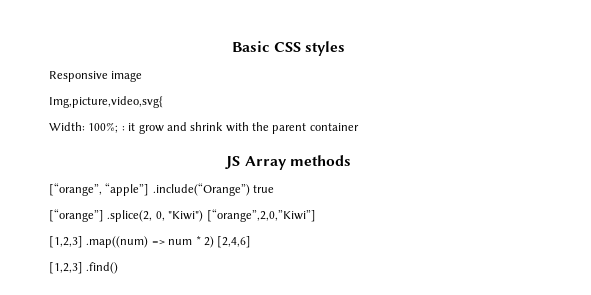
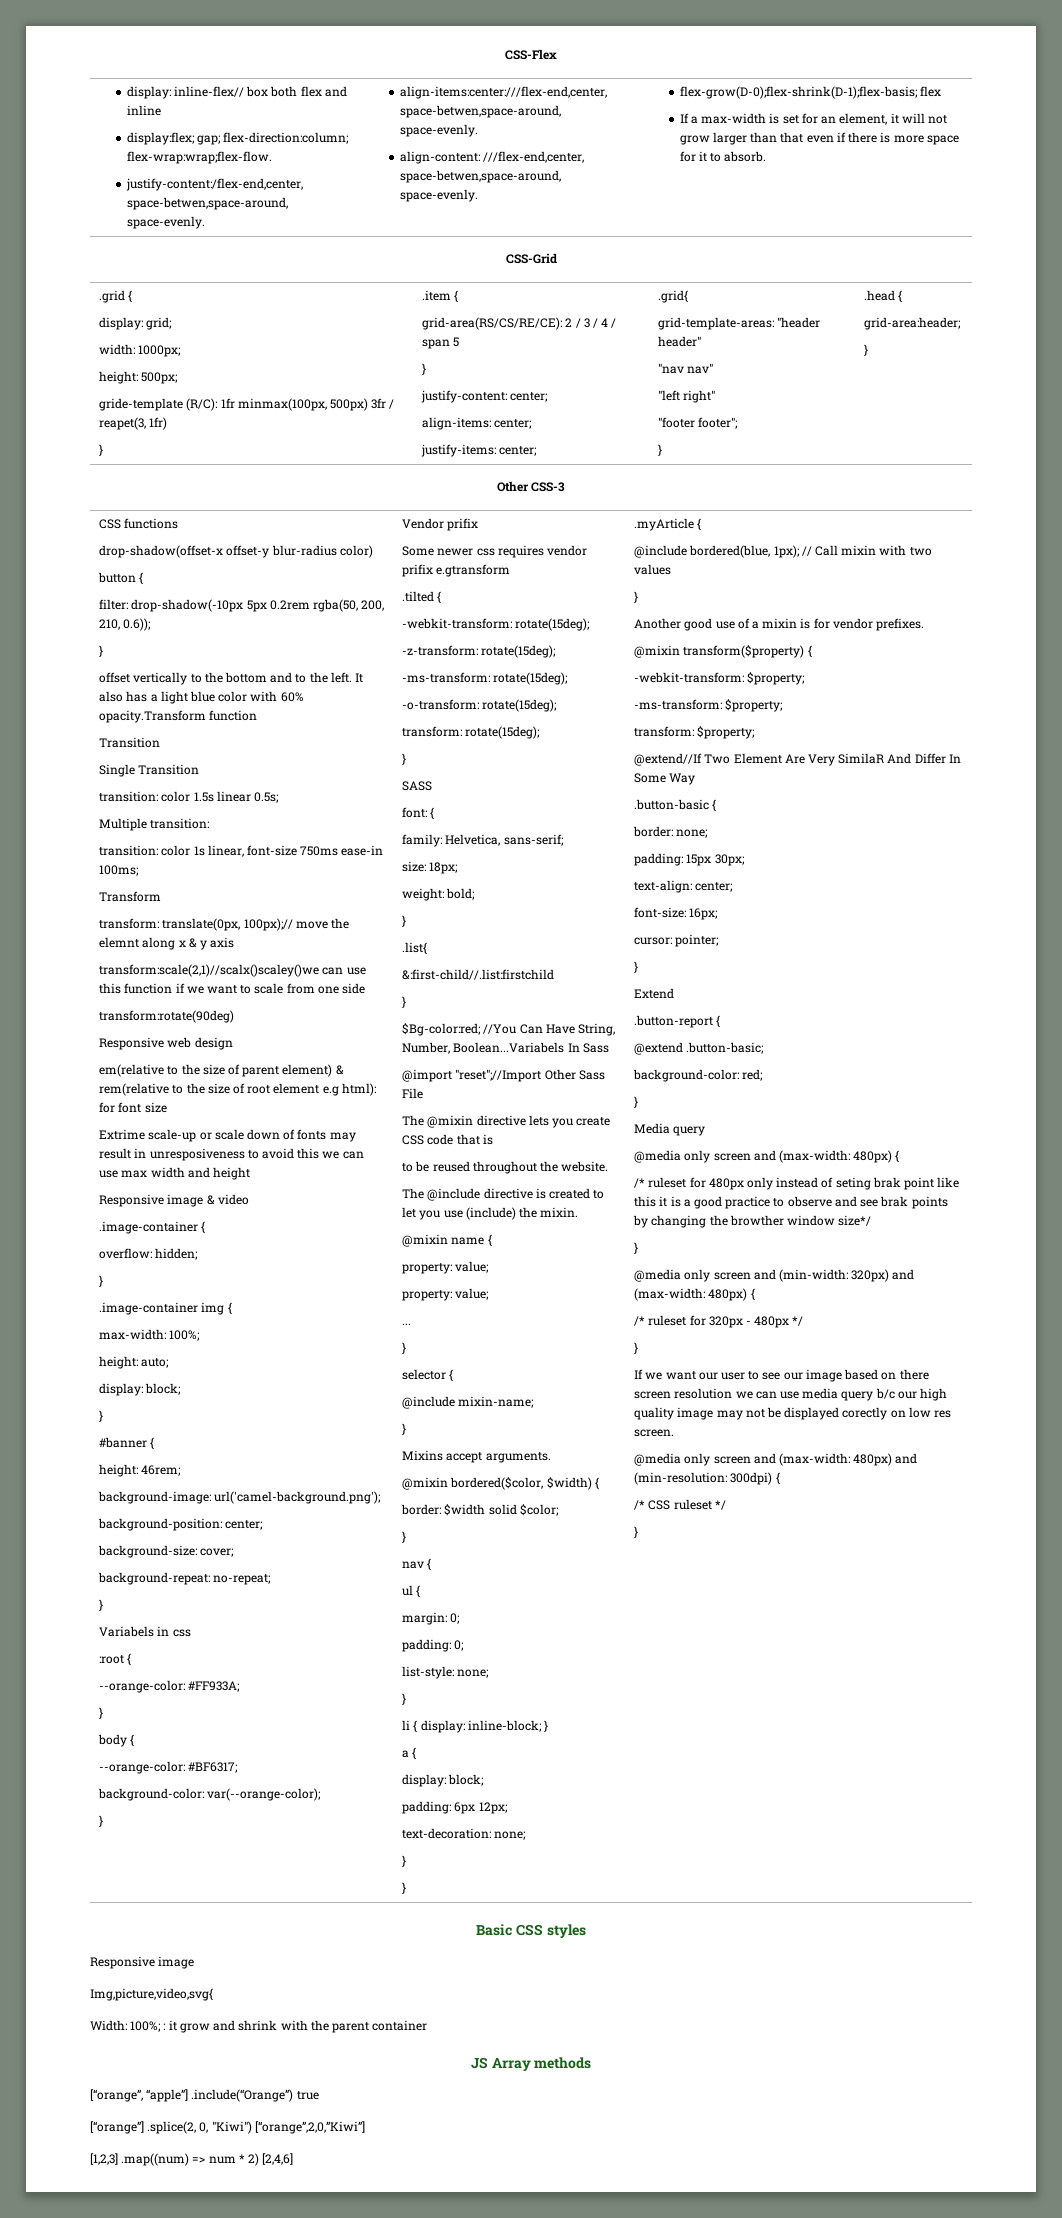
(232, 46) none -> [505,49,557,60] [126,86,347,99] [126,105,161,116] [126,132,350,145] [126,151,272,164] [125,178,303,191] [126,197,288,210] [126,216,205,229] [399,86,607,99] [399,105,561,118] [399,124,478,137] [399,151,584,164] [399,170,561,183] [399,189,478,202] [679,86,941,99] [679,113,948,125] [679,132,959,145] [679,151,767,162] [505,253,557,264] [99,290,133,303] [99,317,173,330] [99,344,182,357] [99,371,179,384] [99,398,395,411] [99,417,168,430] [99,444,104,457] [422,290,459,303] [422,317,617,330] [422,337,460,349] [422,363,427,376] [421,390,549,403] [422,417,533,430] [421,444,538,457] [658,290,689,303] [658,317,821,330] [658,336,702,347] [658,363,714,374] [658,390,716,403] [658,417,739,429] [658,444,663,457] [864,290,903,303] [864,317,962,330] [864,344,869,357] [496,481,566,492] [99,518,179,529] [99,545,373,558] [98,572,144,585] [99,599,385,612] [99,618,152,631] [99,645,104,658] [99,672,364,685] [99,691,304,704] [99,710,258,723] [99,737,161,748] [99,764,200,777] [99,791,280,803] [99,818,210,831] [99,845,384,857] [99,865,140,876] [99,891,162,902] [99,918,350,931] [99,937,235,950] [99,964,366,977] [99,983,366,994] [99,1010,235,1023] [99,1037,233,1050] [99,1064,344,1077] [99,1083,376,1096] [99,1102,167,1113] [99,1129,356,1142] [99,1148,364,1161] [99,1167,251,1180] [99,1194,249,1207] [99,1221,206,1234] [99,1248,199,1260] [99,1275,104,1288] [99,1302,232,1315] [99,1329,201,1341] [99,1356,170,1369] [99,1383,182,1396] [99,1410,104,1423] [99,1437,155,1450] [99,1464,182,1477] [98,1491,382,1504] [98,1518,264,1531] [98,1545,235,1558] [98,1572,272,1585] [99,1599,104,1612] [99,1626,191,1637] [99,1653,132,1666] [99,1680,241,1693] [99,1707,104,1720] [98,1734,135,1747] [99,1761,239,1774] [98,1788,322,1801] [99,1815,104,1828] [402,518,479,531] [402,545,588,558] [402,564,511,577] [402,591,442,604] [402,618,591,631] [402,645,557,658] [402,672,569,685] [402,699,558,712] [402,726,541,739] [402,753,407,766] [402,781,433,791] [402,807,435,820] [402,834,564,847] [402,861,459,874] [402,888,476,901] [402,915,407,928] [402,942,428,955] [402,969,555,980] [402,996,407,1009] [402,1023,616,1036] [402,1042,609,1054] [402,1069,605,1082] [402,1088,424,1099] [402,1115,611,1128] [402,1134,493,1145] [402,1161,609,1174] [402,1188,605,1201] [402,1207,579,1220] [402,1234,492,1247] [402,1261,490,1274] [402,1288,490,1301] [402,1323,412,1325] [402,1342,407,1355] [402,1369,454,1382] [402,1396,535,1409] [402,1423,407,1436] [402,1450,551,1463] [402,1477,599,1490] [401,1504,559,1516] [402,1531,407,1544] [402,1558,432,1571] [402,1585,421,1598] [402,1612,461,1625] [402,1639,465,1652] [402,1666,490,1679] [402,1693,407,1706] [402,1720,549,1733] [402,1747,417,1760] [402,1774,485,1787] [402,1801,508,1814] [402,1828,527,1840] [402,1855,407,1868] [402,1882,407,1895] [634,518,702,531] [634,545,932,558] [634,564,672,575] [634,591,639,604] [634,618,925,631] [634,645,812,658] [634,672,806,685] [634,699,784,712] [634,726,756,739] [634,753,961,766] [634,773,696,785] [634,799,717,812] [633,826,709,838] [634,853,745,866] [634,880,734,893] [634,907,719,920] [634,934,720,947] [634,961,639,974] [634,988,675,999] [634,1015,721,1028] [634,1042,765,1055] [633,1069,764,1082] [634,1096,639,1109] [634,1123,706,1136] [634,1150,900,1163] [634,1177,960,1190] [634,1196,948,1209] [633,1215,872,1228] [634,1242,639,1255] [634,1269,915,1282] [634,1288,755,1301] [634,1315,804,1328] [634,1342,639,1355] [634,1369,929,1382] [634,1388,948,1401] [634,1407,952,1420] [634,1429,675,1437] [634,1453,918,1466] [634,1472,780,1485] [634,1499,726,1510] [634,1526,639,1539] CSS-Flex // display: inline-flex// box both flex and inline // display:flex; gap; flex-direction:column; flex-wrap:wrap;flex-flow. // justify-content:/flex-end,center, space-betwen,space-around, space-evenly. | align-items:center:///flex-end,center, space-betwen,space-around, space-evenly. // align-content: ///flex-end,center, space-betwen,space-around, space-evenly. | flex-grow(D-0);flex-shrink(D-1);flex-basis; flex // If a max-width is set for an element, it will not grow larger than that even if there is more space for it to absorb. // CSS-Grid // .grid { // display: grid; // width: 1000px; // height: 500px; // gride-template (R/C): 1fr minmax(100px, 500px) 3fr / reapet(3, 1fr) // } | .item { // grid-area(RS/CS/RE/CE): 2 / 3 / 4 / span 5 // } // justify-content: center; // align-items: center; // justify-items: center; | .grid{ // grid-template-areas: "header header" // "nav nav" // "left right" // "footer footer"; // } | .head { // grid-area:header; // } // Other CSS-3 // CSS functions // drop-shadow(offset-x offset-y blur-radius color) // button { // filter: drop-shadow(-10px 5px 0.2rem rgba(50, 200, 210, 0.6)); // } // offset vertically to the bottom and to the left. It also has a light blue color with 60% opacity.Transform function // Transition // Single Transition // transition: color 1.5s linear 0.5s; // Multiple transition: // transition: color 1s linear, font-size 750ms ease-in 100ms; // Transform // transform: translate(0px, 100px);// move the elemnt along x & y axis // transform:scale(2,1)//scalx()scaley()we can use this function if we want to scale from one side // transform:rotate(90deg) // Responsive web design // em(relative to the size of parent element) & rem(relative to the size of root element e.g html): for font size // Extrime scale-up or scale down of fonts may result in unresposiveness to avoid this we can use max width and height // Responsive image & video // .image-container { // overflow: hidden; // } // .image-container img { // max-width: 100%; // height: auto; // display: block; // } // #banner { // height: 46rem; // background-image: url('camel-background.png'); // background-position: center; // background-size: cover; // background-repeat: no-repeat; // } // Variabels in css // :root { // --orange-color: #FF933A; // } // body { // --orange-color: #BF6317; // background-color: var(--orange-color); // } | Vendor prifix // Some newer css requires vendor prifix e.gtransform // .tilted { // -webkit-transform: rotate(15deg); // -z-transform: rotate(15deg); // -ms-transform: rotate(15deg); // -o-transform: rotate(15deg); // transform: rotate(15deg); // } // SASS // font: { // family: Helvetica, sans-serif; // size: 18px; // weight: bold; // } // .list{ // &:first-child//.list:firstchild // } // $Bg-color:red; //You Can Have String, Number, Boolean...Variabels In Sass // @import "reset";//Import Other Sass File // The @mixin directive lets you create CSS code that is // to be reused throughout the website. // The @include directive is created to let you use (include) the mixin. // @mixin name { // property: value; // property: value; // ... // } // selector { // @include mixin-name; // } // Mixins accept arguments. // @mixin bordered($color, $width) { // border: $width solid $color; // } // nav { // ul { // margin: 0; // padding: 0; // list-style: none; // } // li { display: inline-block; } // a { // display: block; // padding: 6px 12px; // text-decoration: none; // } // } | .myArticle { // @include bordered(blue, 1px); // Call mixin with two values // } // Another good use of a mixin is for vendor prefixes. // @mixin transform($property) { // -webkit-transform: $property; // -ms-transform: $property; // transform: $property; // @extend//If Two Element Are Very SimilaR And Differ In Some Way // .button-basic { // border: none; // padding: 15px 30px; // text-align: center; // font-size: 16px; // cursor: pointer; // } // Extend // .button-report { // @extend .button-basic; // background-color: red; // } // Media query // @media only screen and (max-width: 480px) { // /* ruleset for 480px only instead of seting brak point like this it is a good practice to observe and see brak points by changing the browther window size*/ // } // @media only screen and (min-width: 320px) and (max-width: 480px) { // /* ruleset for 320px - 480px */ // } // If we want our user to see our image based on there screen resolution we can use media query b/c our high quality image may not be displayed corectly on low res screen. // @media only screen and (max-width: 480px) and (min-resolution: 300dpi) { // /* CSS ruleset */ // } //
[49,262,119,274] // [1,2,3] .find() -> (294, 2159) none

